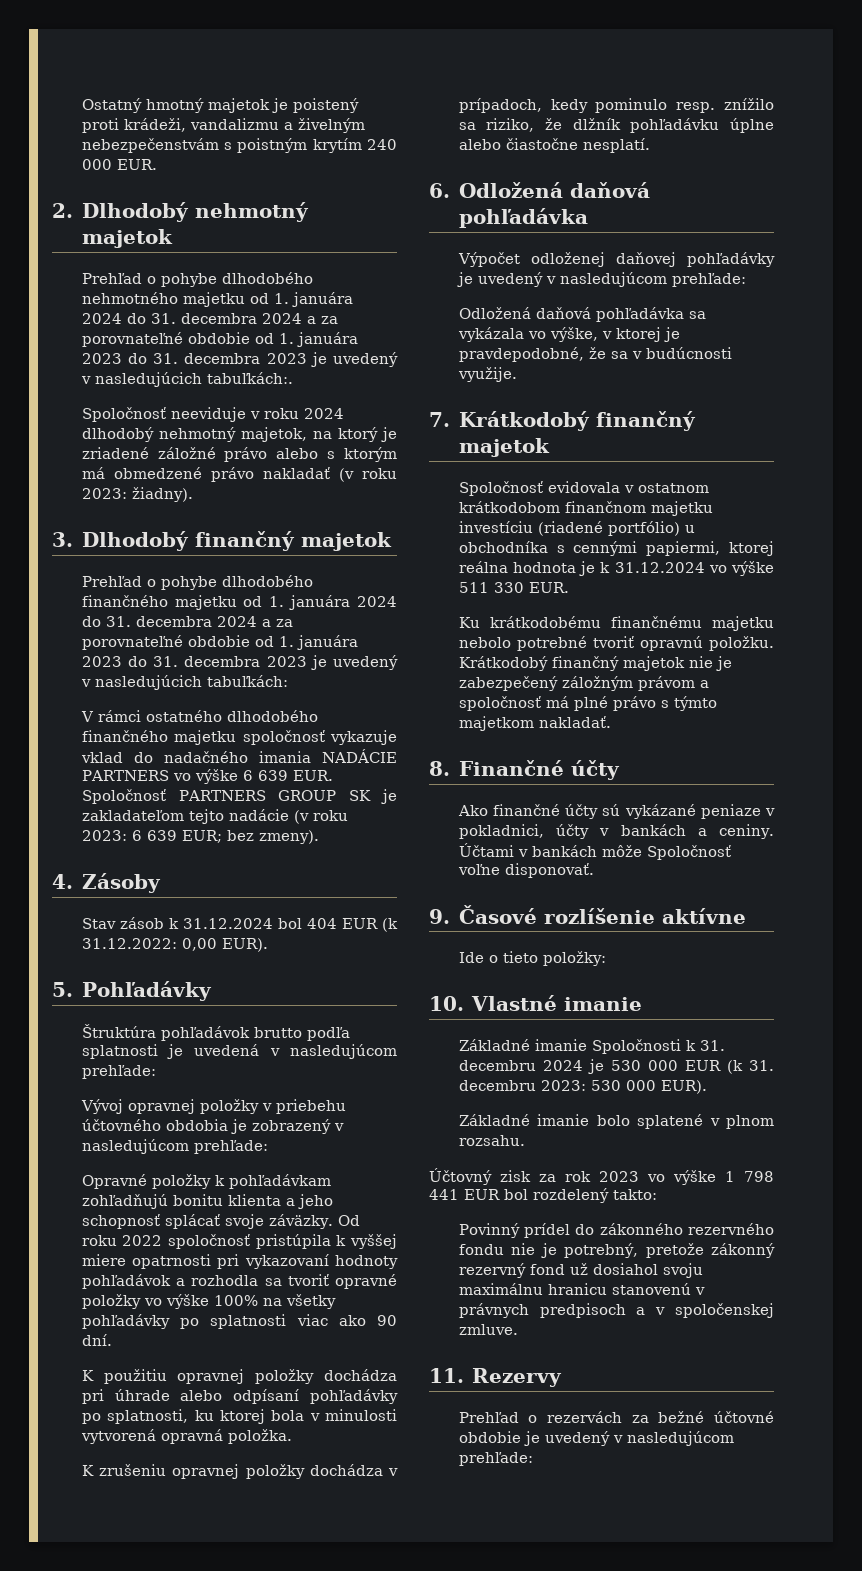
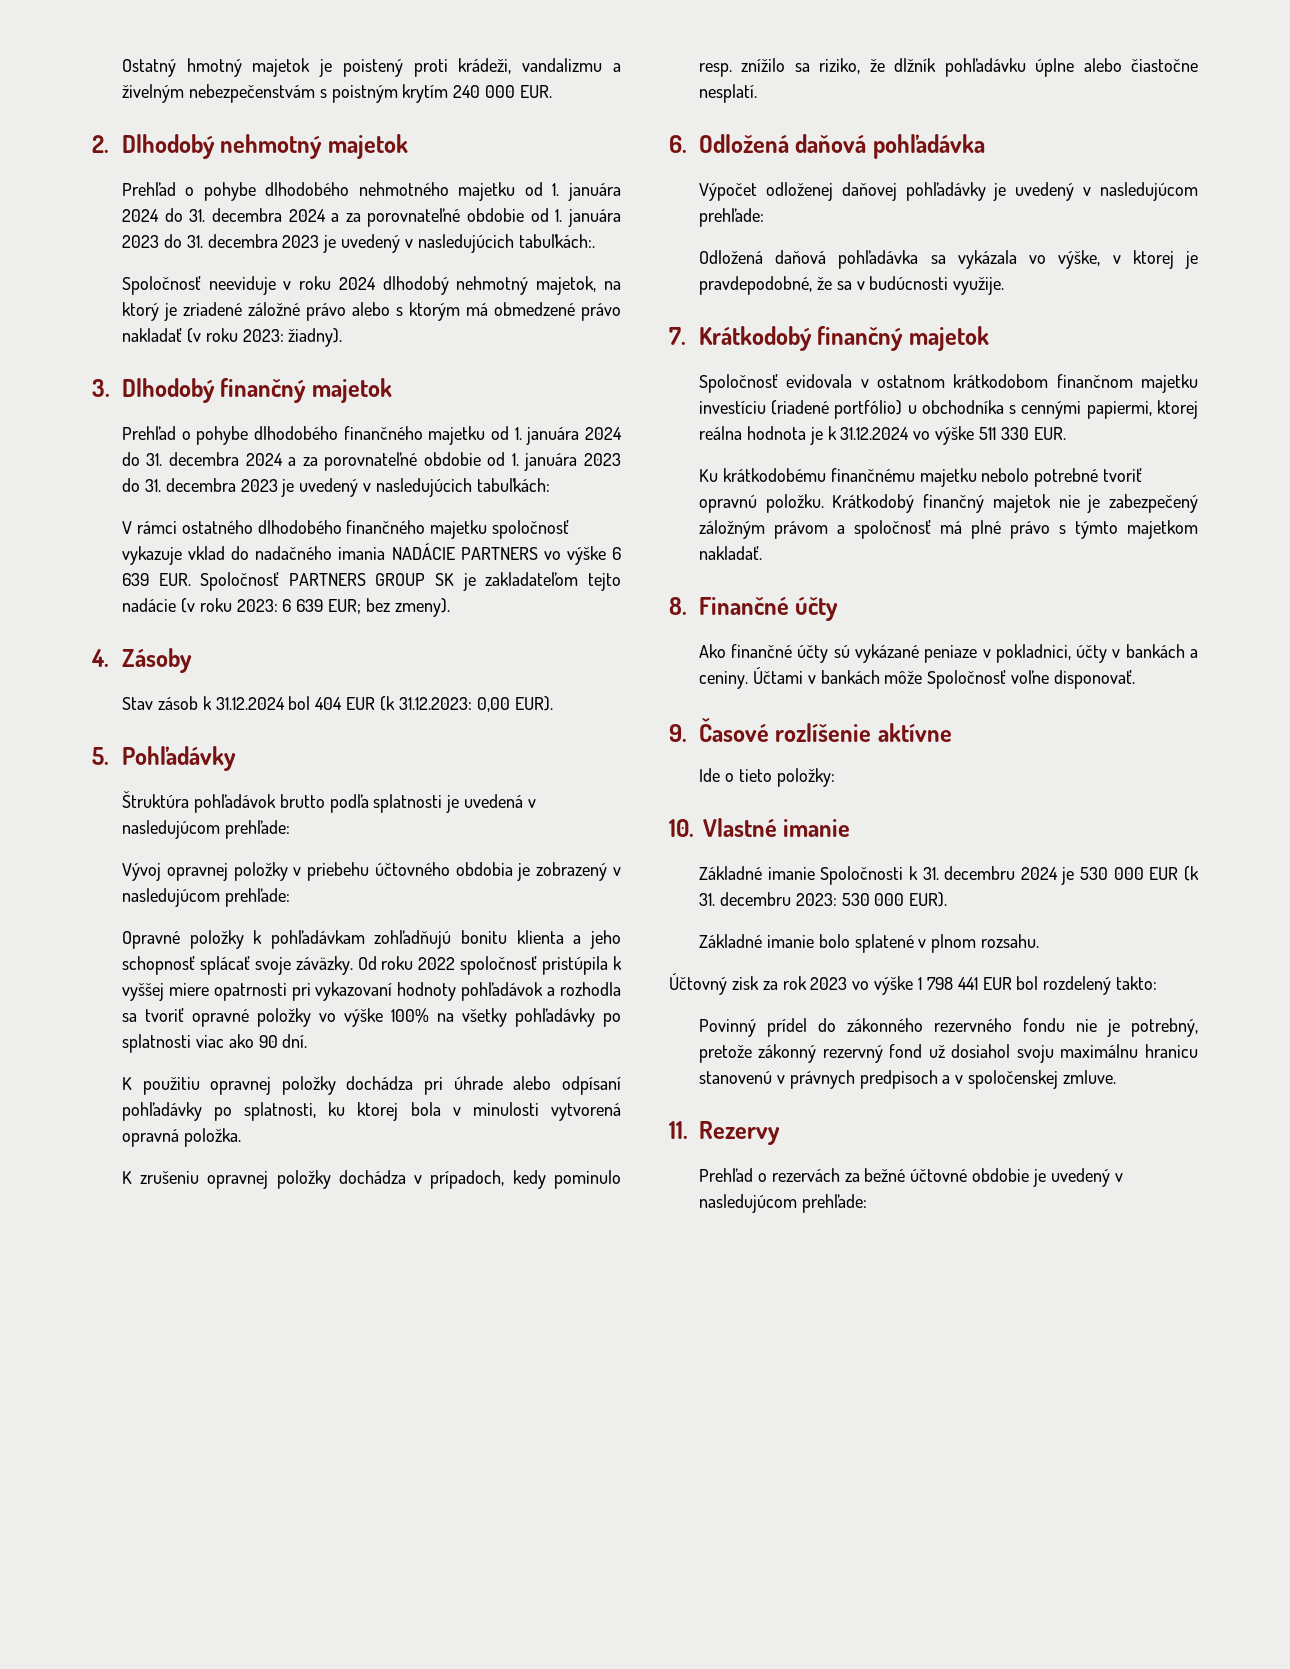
[81,938,177,949] 31.12.2022: -> [398,697,472,710] 31.12.2023:

